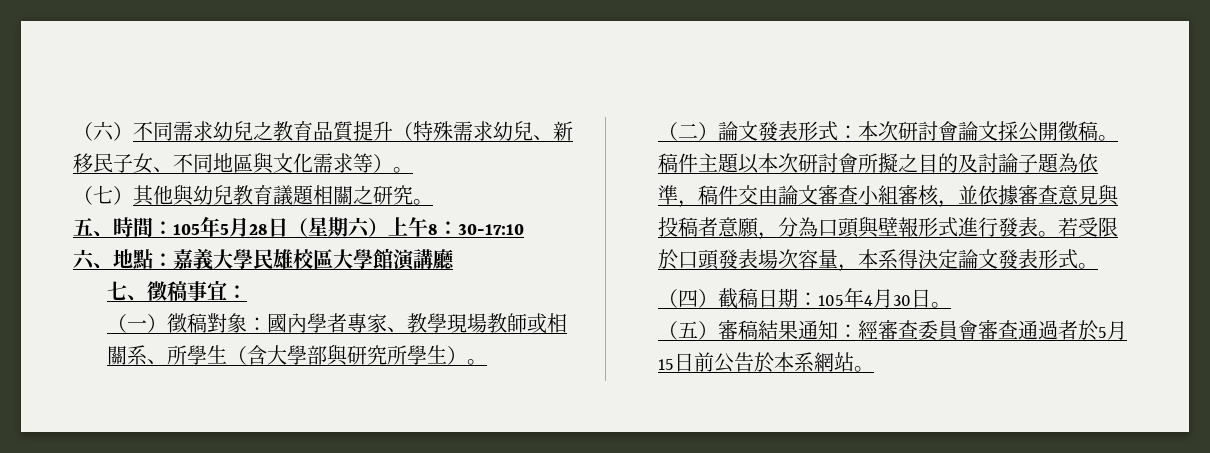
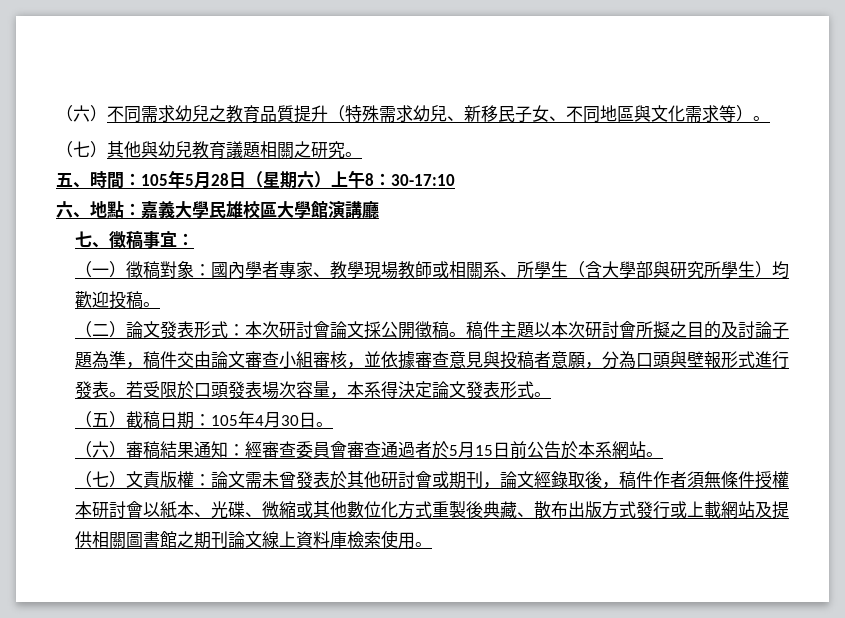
(467, 355) none -> [771,261,789,279] [74,291,143,309] 均歡迎投稿
[1077,153,1098,173] 依 -> (109, 360) none
[677,290,698,307] 四 -> [91,413,109,427] 五
[677,321,698,338] 五 -> [91,441,109,458] 六
(874, 369) none -> [74,471,789,489] [74,501,789,519] [74,530,432,549] // （七）文責版權：論文需未曾發表於其他研討會或期刊，論文經錄取後，稿件作者須無條件授權本研討會以紙本、光碟、微縮或其他數位化方式重製後典藏、散布出版方式發行或上載網站及提供相關圖書館之期刊論文線上資料庫檢索使用。

